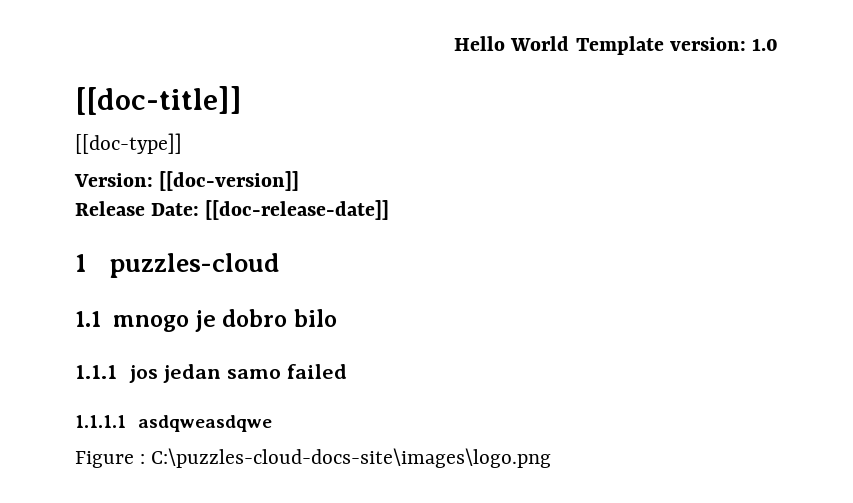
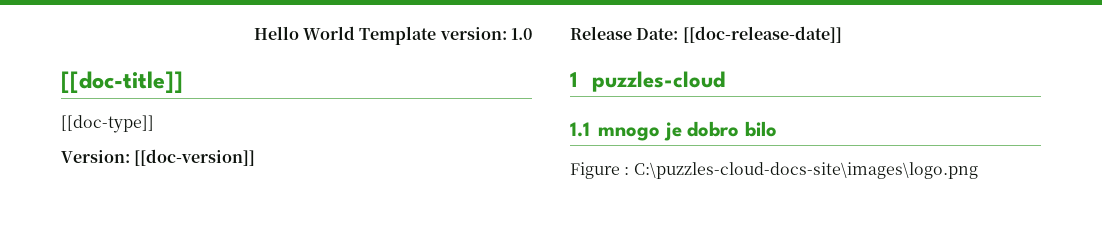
[75,364,347,383] [75,415,272,432] // 1.1.1 jos jedan samo failed // 1.1.1.1 asdqweasdqwe -> (777, 129) none

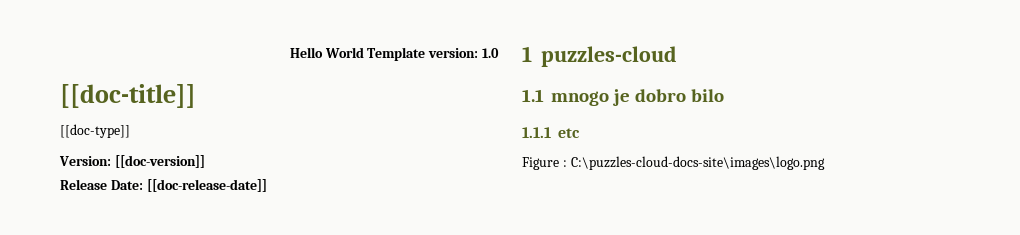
(777, 129) none -> [522,127,580,138] // 1.1.1 etc

